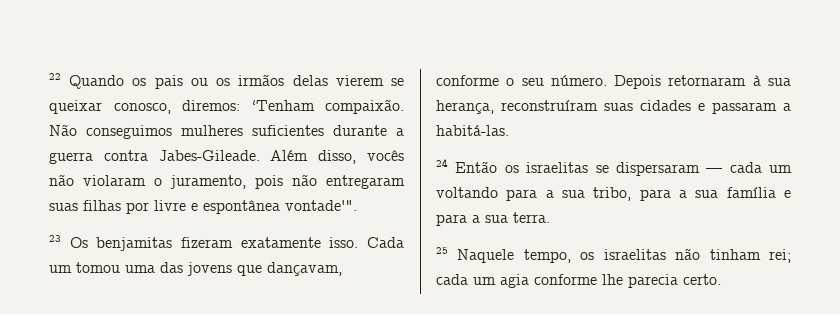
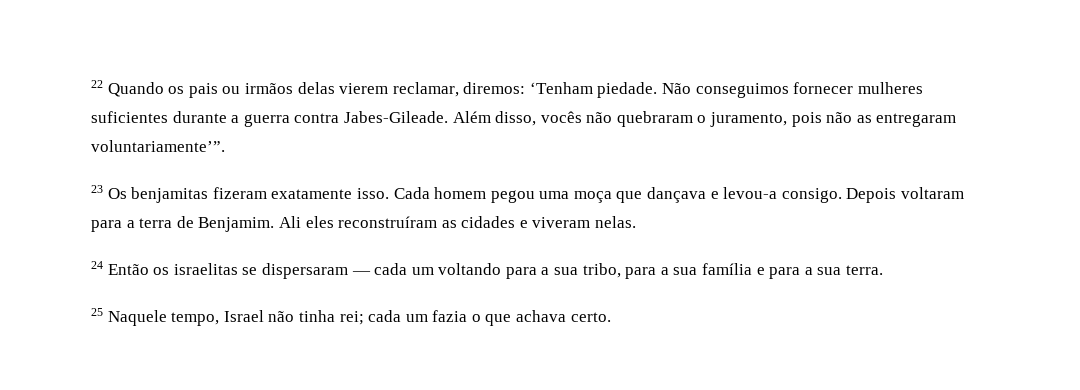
[216,78,231,86] os -> (241, 90) none
[391,78,405,86] [49,100,171,114] se queixar conosco, -> [392,82,459,97] reclamar,
[325,99,404,114] compaixão. -> [597,82,658,98] piedade.
(172, 132) none -> [793,82,854,94] fornecer
[83,175,146,186] violaram -> [616,111,693,127] quebraram
[326,175,405,189] [49,200,357,214] entregaram suas filhas por livre e espontânea vontade'". -> [856,113,957,127] [91,140,225,152] as entregaram voluntariamente’”.
[49,262,342,276] [436,75,791,89] [436,100,791,114] [436,125,509,136] um tomou uma das jovens que dançavam, conforme o seu número. Depois retornaram à sua herança, reconstruíram suas cidades e passaram a habitá-las. -> [434,187,965,203] [91,216,637,232] homem pegou uma moça que dançava e levou-a consigo. Depois voltaram para a terra de Benjamim. Ali eles reconstruíram as cidades e viveram nelas.
[580,248,791,263] [436,274,678,288] os israelitas não tinham rei; cada um agia conforme lhe parecia -> [223,310,567,326] Israel não tinha rei; cada um fazia o que achava

